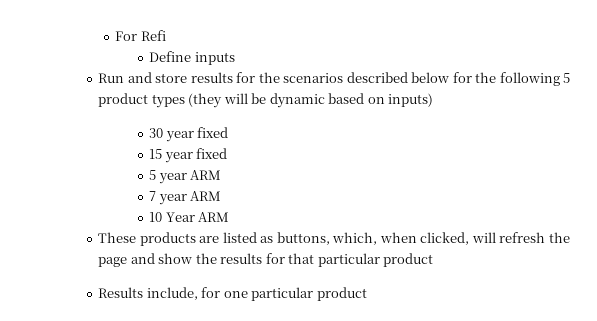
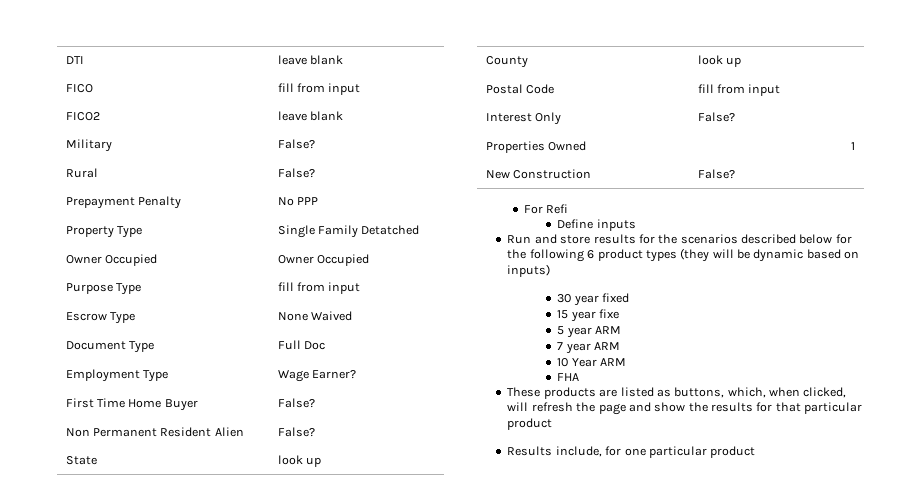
(115, 36) none -> [65,56,84,64] [277,55,344,65] [65,84,93,93] [277,83,361,95] [65,112,100,121] [277,111,344,121] [65,139,112,152] [277,139,315,149] [65,168,98,178] [277,168,315,178] [65,196,182,209] [277,197,319,206] [65,226,143,238] [277,225,420,238] [65,254,158,266] [277,254,370,266] [65,283,142,295] [277,282,361,294] [65,312,136,324] [277,311,353,321] [65,341,155,353] [277,340,326,350] [65,369,169,382] [277,370,357,382] [65,398,198,411] [277,398,315,408] [65,427,244,437] [277,427,315,437] [65,456,97,465] [277,455,322,467] [485,56,528,68] [697,55,742,67] [485,84,555,94] [697,84,781,96] [485,112,562,125] [697,112,735,122] [485,141,587,153] [851,142,856,150] [485,169,592,179] [697,169,735,179] DTI | leave blank // FICO | fill from input // FICO2 | leave blank // Military | False? // Rural | False? // Prepayment Penalty | No PPP // Property Type | Single Family Detatched // Owner Occupied | Owner Occupied // Purpose Type | fill from input // Escrow Type | None Waived // Document Type | Full Doc // Employment Type | Wage Earner? // First Time Home Buyer | False? // Non Permanent Resident Alien | False? // State | look up // County | look up // Postal Code | fill from input // Interest Only | False? // Properties Owned | 1 // New Construction | False? //
[563,73,571,83] 5 -> [587,250,595,259] 6
[196,148,228,159] fixed -> [598,309,619,319] fixe
(230, 217) none -> [557,373,580,381] // FHA

